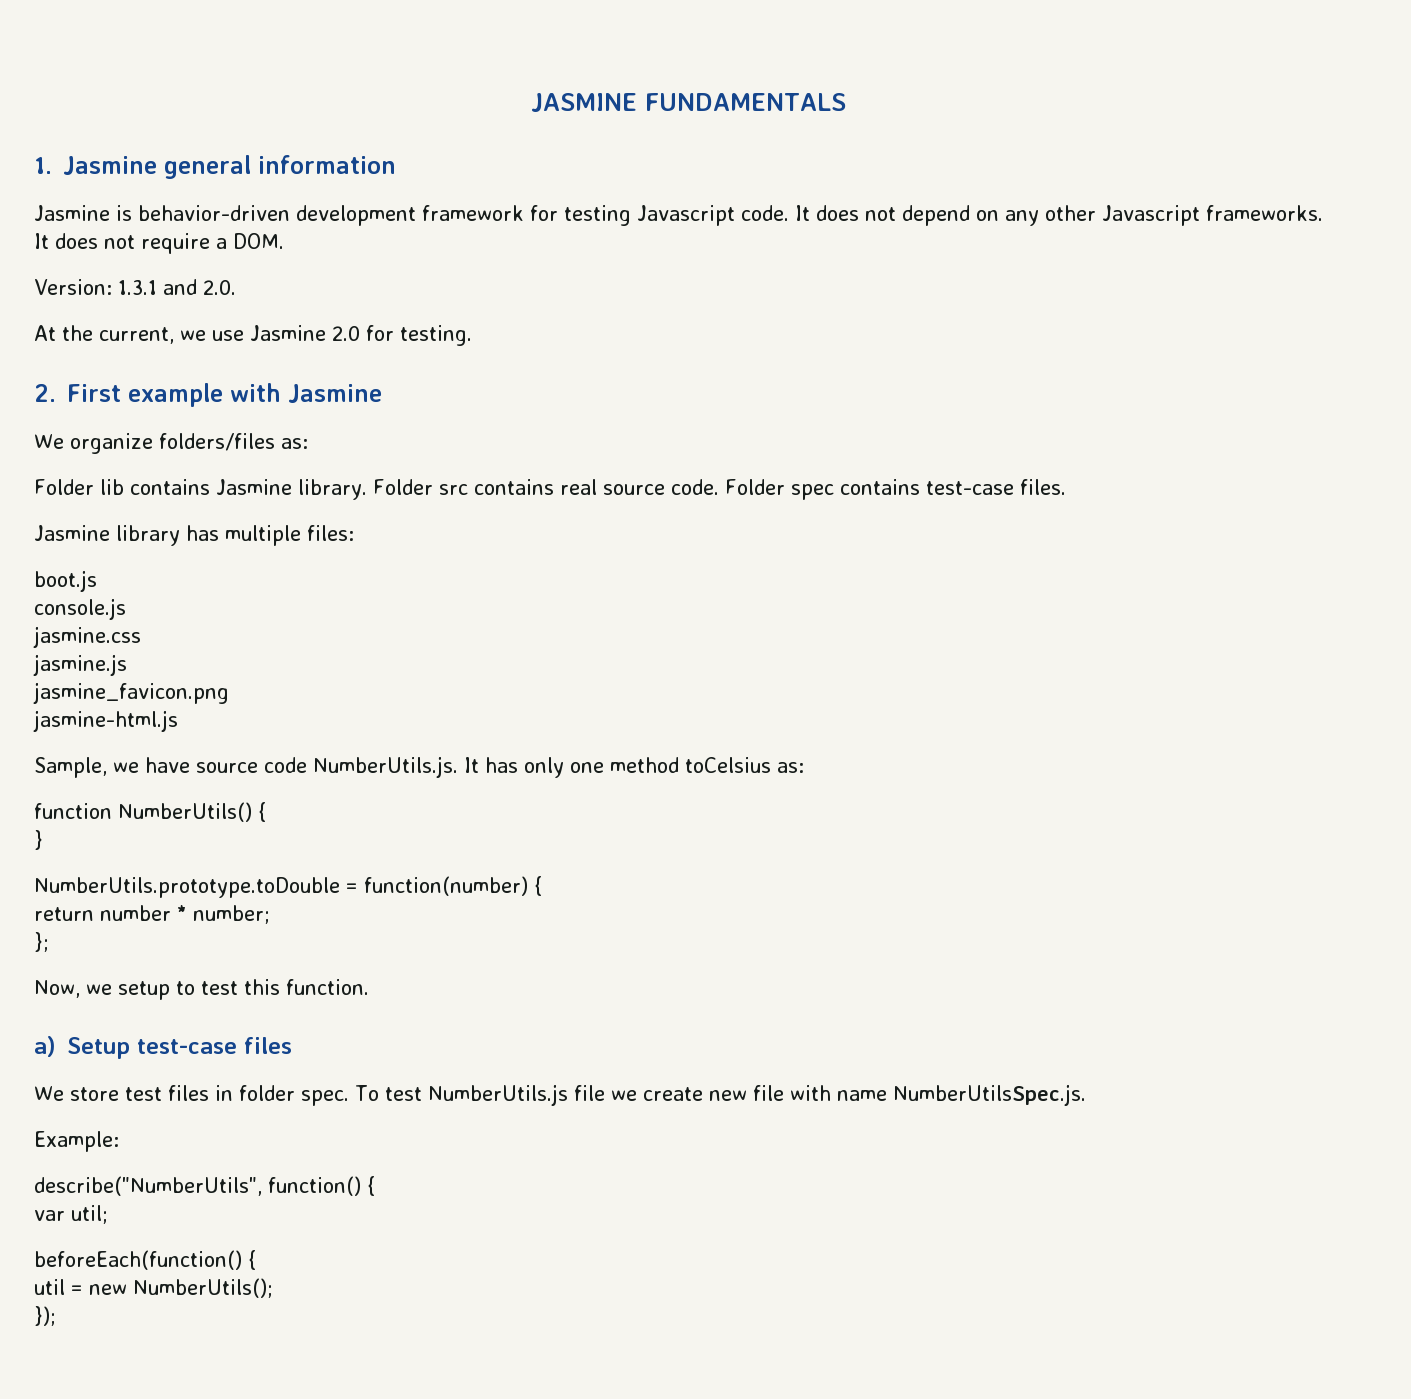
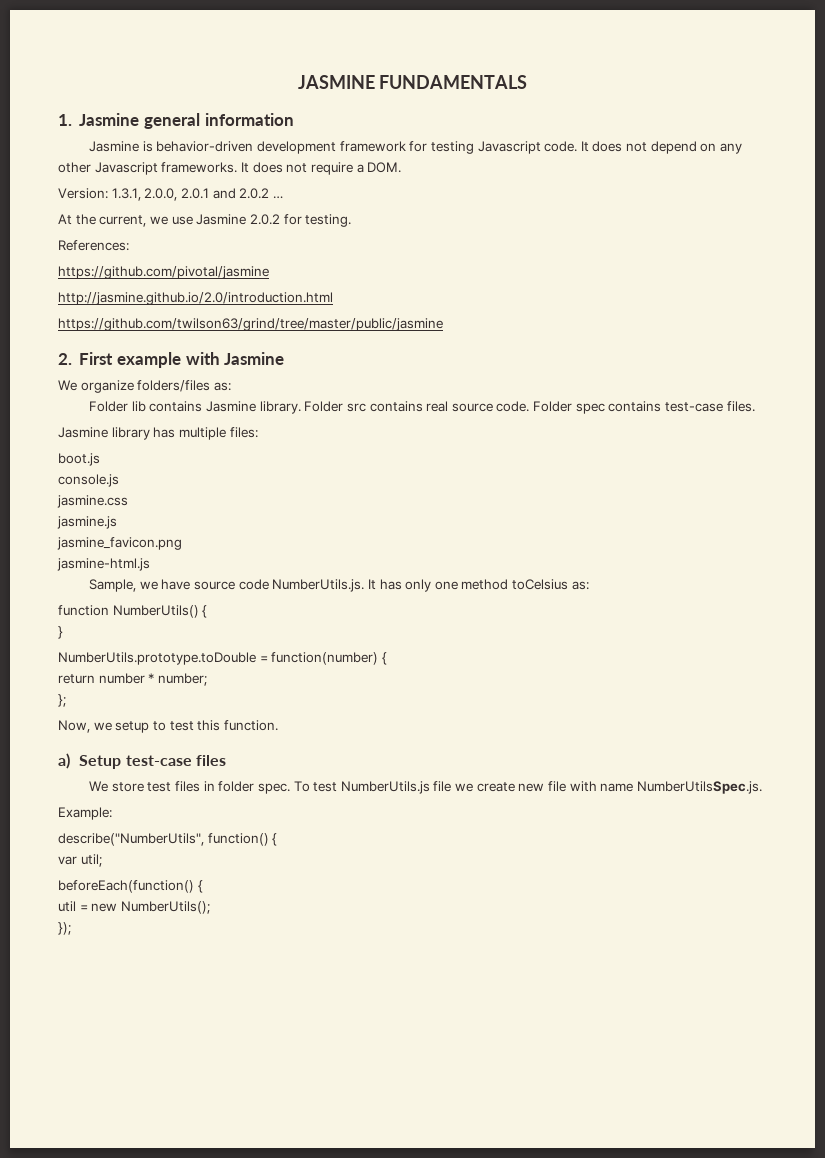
[117,279,236,295] 1.3.1 and 2.0. -> [111,188,283,201] 1.3.1, 2.0.0, 2.0.1 and 2.0.2 …
[332,326,360,341] 2.0 -> [249,214,280,225] 2.0.2
(472, 335) none -> [58,240,129,251] [58,266,269,279] [58,292,333,305] [58,318,443,331] // References: // https://github.com/pivotal/jasmine // http://jasmine.github.io/2.0/introduction.html // https://github.com/twilson63/grind/tree/master/public/jasmine

